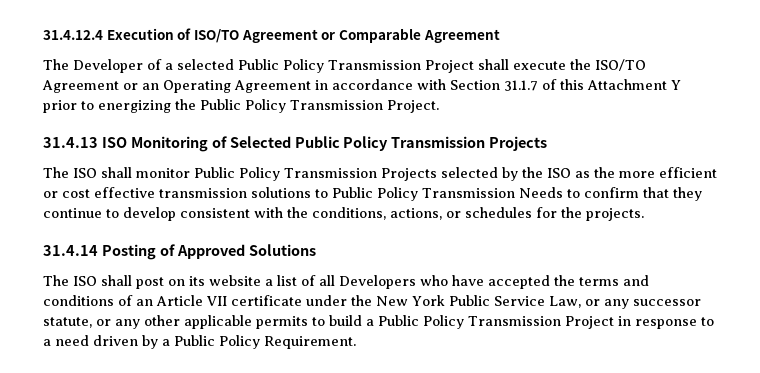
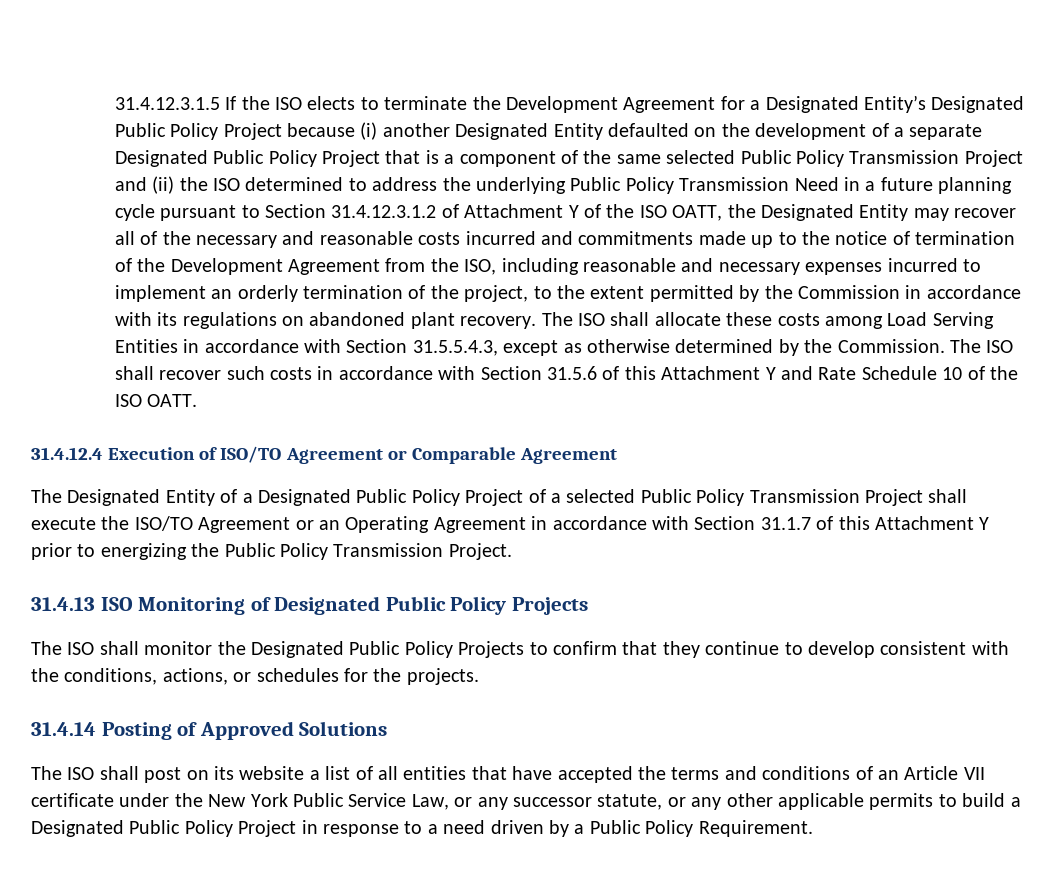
(43, 35) none -> [114,95,1025,113] [114,122,983,140] [114,150,1023,167] [114,176,1013,194] [114,204,1017,221] [114,231,1016,248] [114,258,982,275] [114,285,1021,302] [114,312,994,329] [114,339,1014,356] [114,366,1019,380] [114,394,198,407] 31.4.12.3.1.5 If the ISO elects to terminate the Development Agreement for a Designated Entity’s Designated Public Policy Project because (i) another Designated Entity defaulted on the development of a separate Designated Public Policy Project that is a component of the same selected Public Policy Transmission Project and (ii) the ISO determined to address the underlying Public Policy Transmission Need in a future planning cycle pursuant to Section 31.4.12.3.1.2 of Attachment Y of the ISO OATT, the Designated Entity may recover all of the necessary and reasonable costs incurred and commitments made up to the notice of termination of the Development Agreement from the ISO, including reasonable and necessary expenses incurred to implement an orderly termination of the project, to the extent permitted by the Commission in accordance with its regulations on abandoned plant recovery. The ISO shall allocate these costs among Load Serving Entities in accordance with Section 31.5.5.4.3, except as otherwise determined by the Commission. The ISO shall recover such costs in accordance with Section 31.5.6 of this Attachment Y and Rate Schedule 10 of the ISO OATT. //
[73,59,143,73] Developer -> [67,489,524,506] Designated Entity of a Designated Public Policy Project
[229,136,486,151] Selected Public Policy Transmission -> [274,596,507,615] Designated Public Policy
[194,167,717,181] [43,187,563,201] Public Policy Transmission Projects selected by the ISO as the more efficient or cost effective transmission solutions to Public Policy Transmission Needs -> [217,641,525,658] the Designated Public Policy Projects
[339,275,448,289] Developers who -> [403,766,507,780] entities that
[378,315,561,329] Public Policy Transmission -> [31,820,233,837] Designated Public Policy

